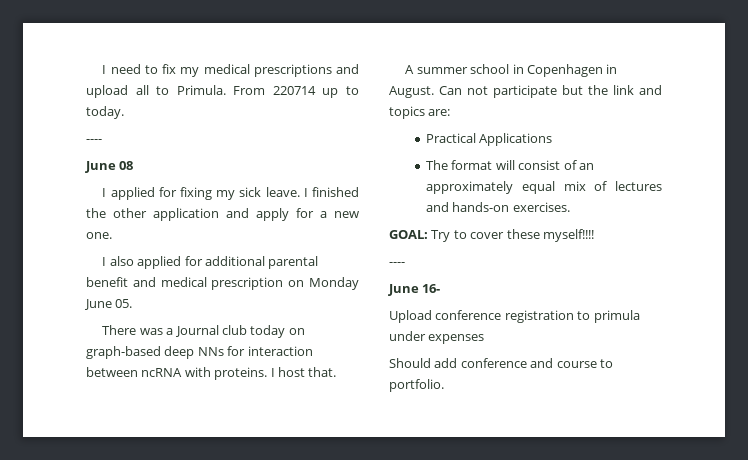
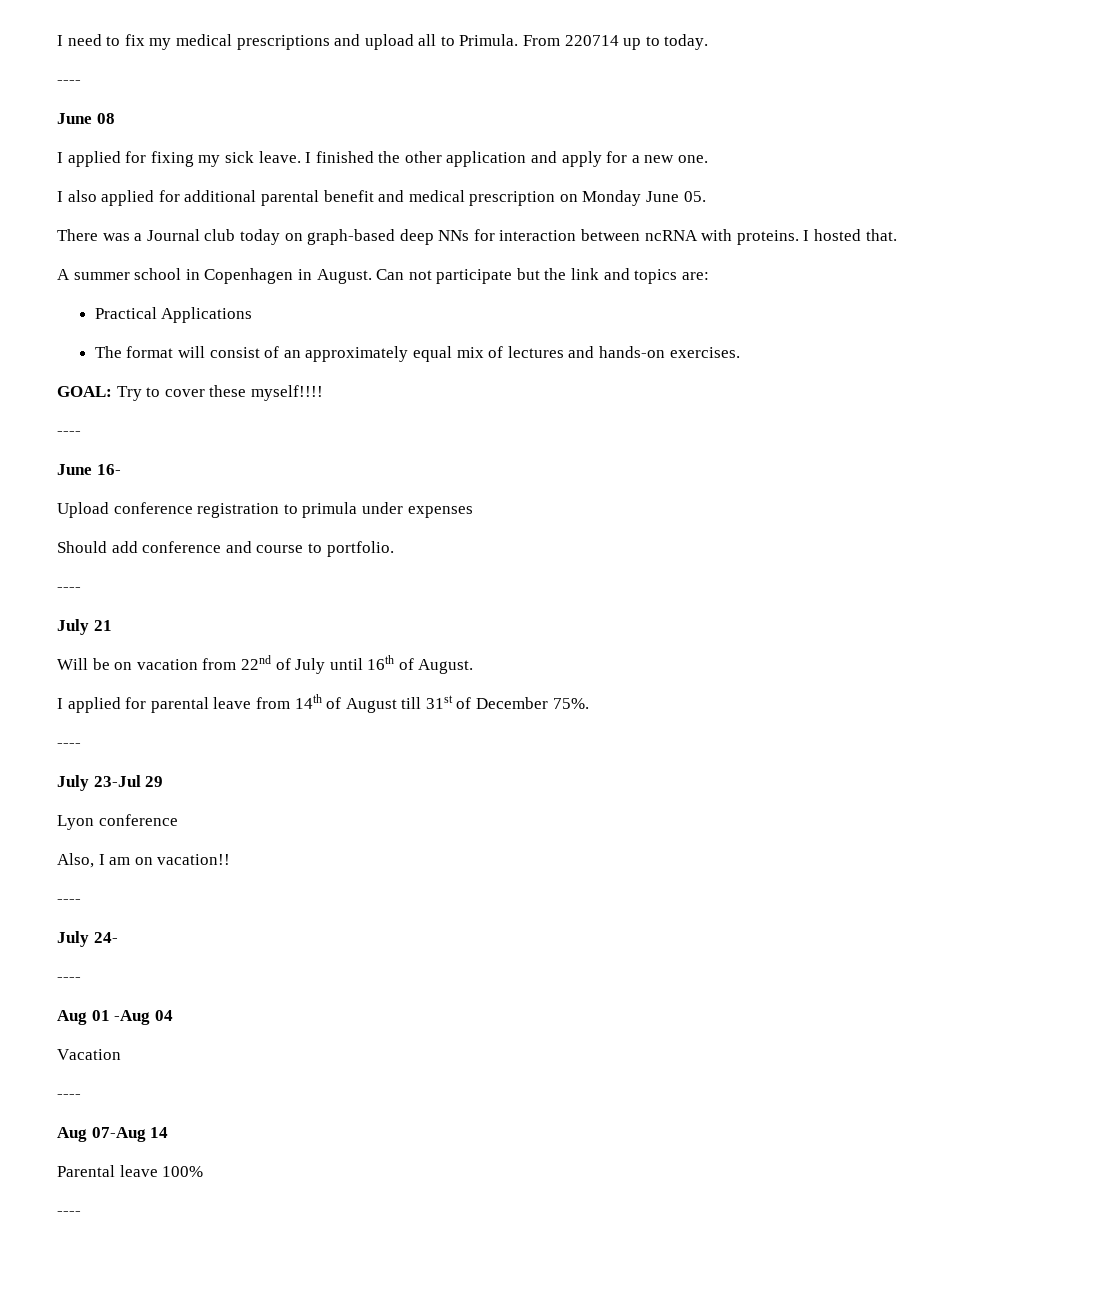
[277,367,305,377] host -> [814,229,862,241] hosted
(444, 385) none -> [57,587,81,592] [57,619,112,635] [57,655,474,674] [57,694,589,713] [57,743,81,748] [57,775,164,791] [57,814,178,830] [57,853,231,868] [57,899,81,904] [57,931,118,947] [57,977,81,982] [57,1010,173,1025] [57,1049,121,1060] [57,1094,81,1099] [57,1127,169,1142] [57,1165,204,1177] [57,1211,81,1216] // ---- // July 21 // Will be on vacation from 22nd of July until 16th of August. // I applied for parental leave from 14th of August till 31st of December 75%. // ---- // July 23-Jul 29 // Lyon conference // Also, I am on vacation!! // ---- // July 24- // ---- // Aug 01 -Aug 04 // Vacation // ---- // Aug 07-Aug 14 // Parental leave 100% // ----

